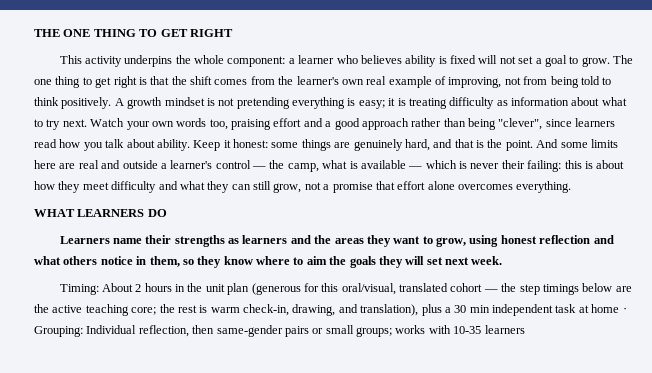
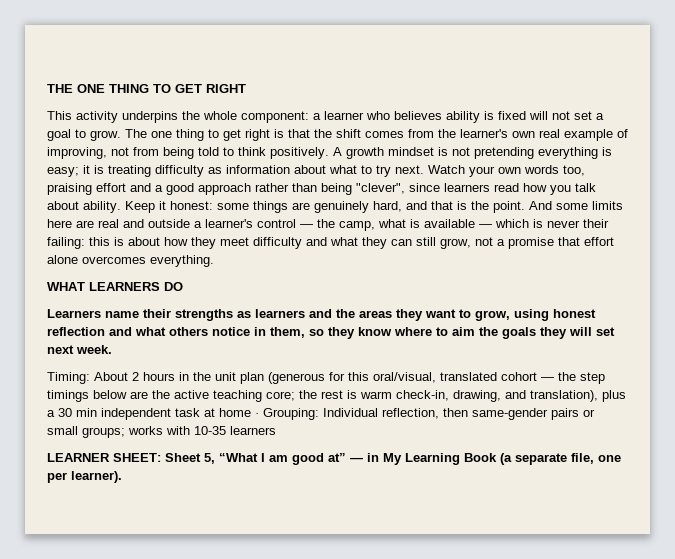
(525, 329) none -> [47,453,621,465] [47,471,122,483] // LEARNER SHEET: Sheet 5, “What I am good at” — in My Learning Book (a separate file, one per learner).

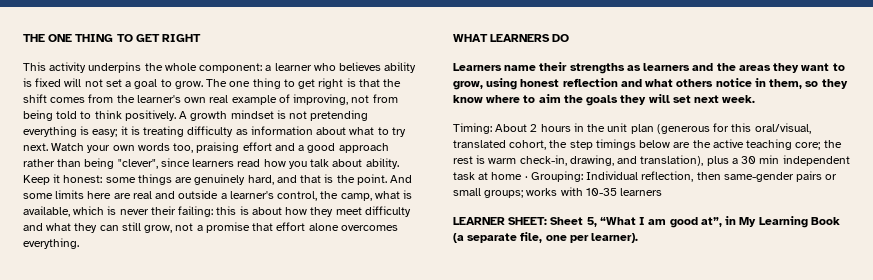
[257,219,313,228] control — -> [277,191,318,201] control,
[424,219,492,228] available — -> [23,206,70,217] available,
[501,372,554,381] cohort — -> [509,140,547,150] cohort,
[328,453,363,462] at” — -> [700,217,722,227] at”,

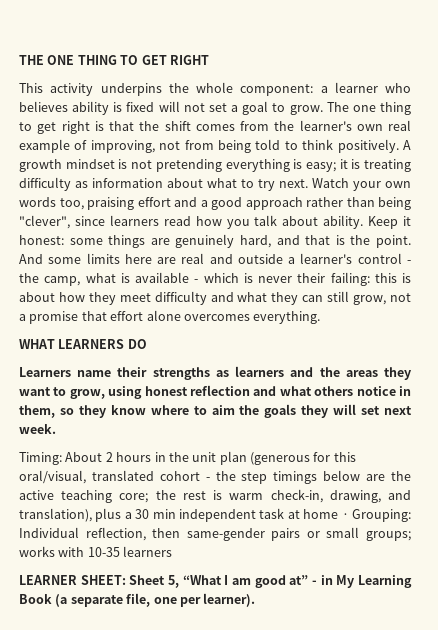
[277,191,318,201] control, -> [357,253,411,264] control -
[23,206,70,217] available, -> [135,272,199,283] available -
[509,140,547,150] cohort, -> [159,471,210,481] cohort -
[700,217,722,227] at”, -> [289,575,317,585] at” -

